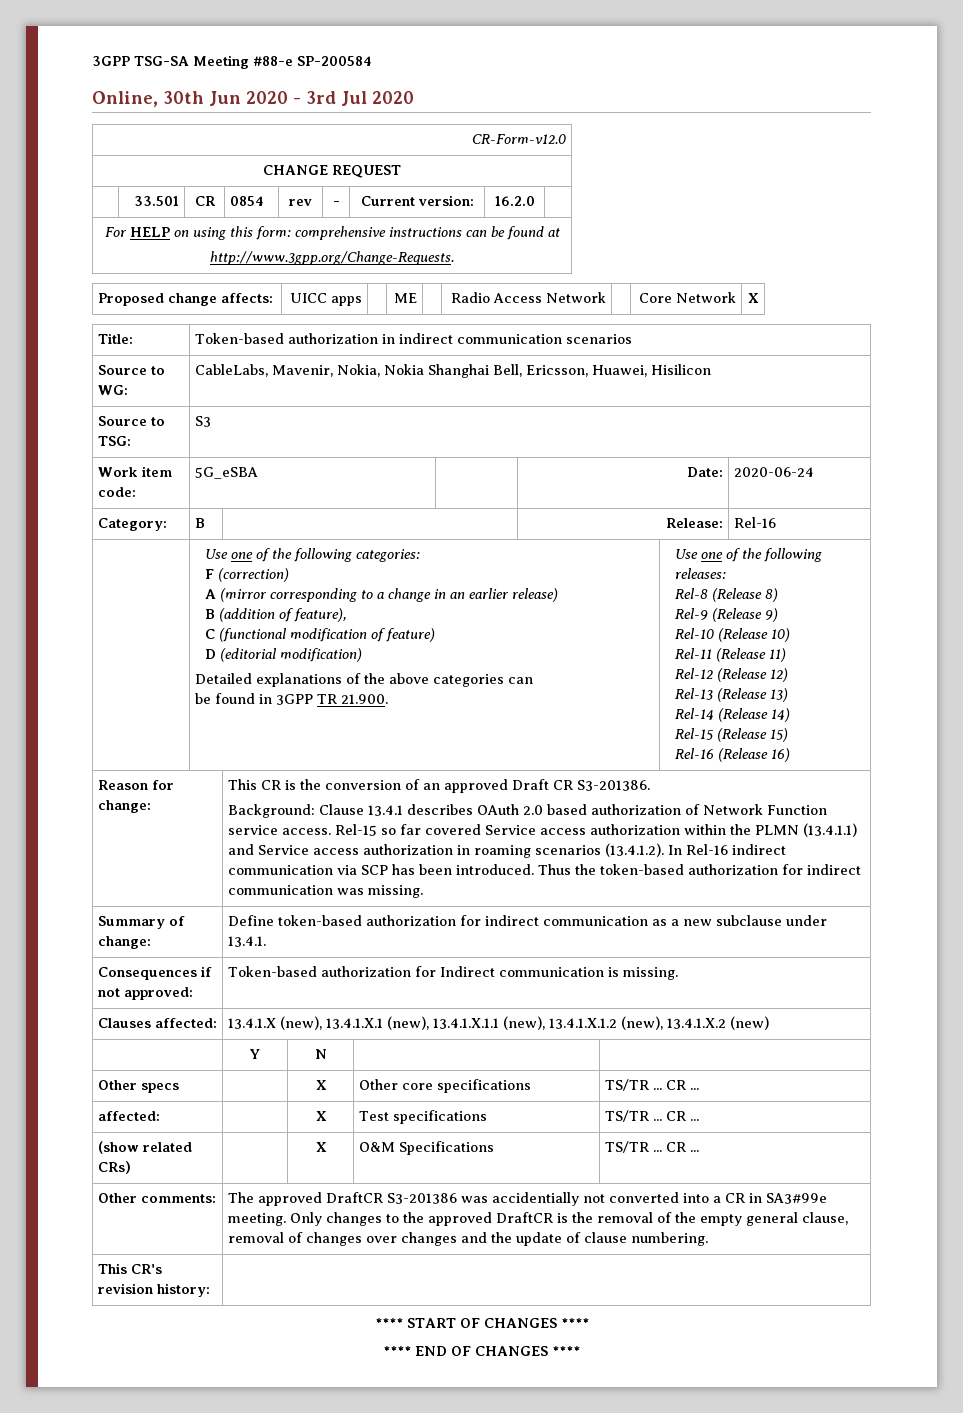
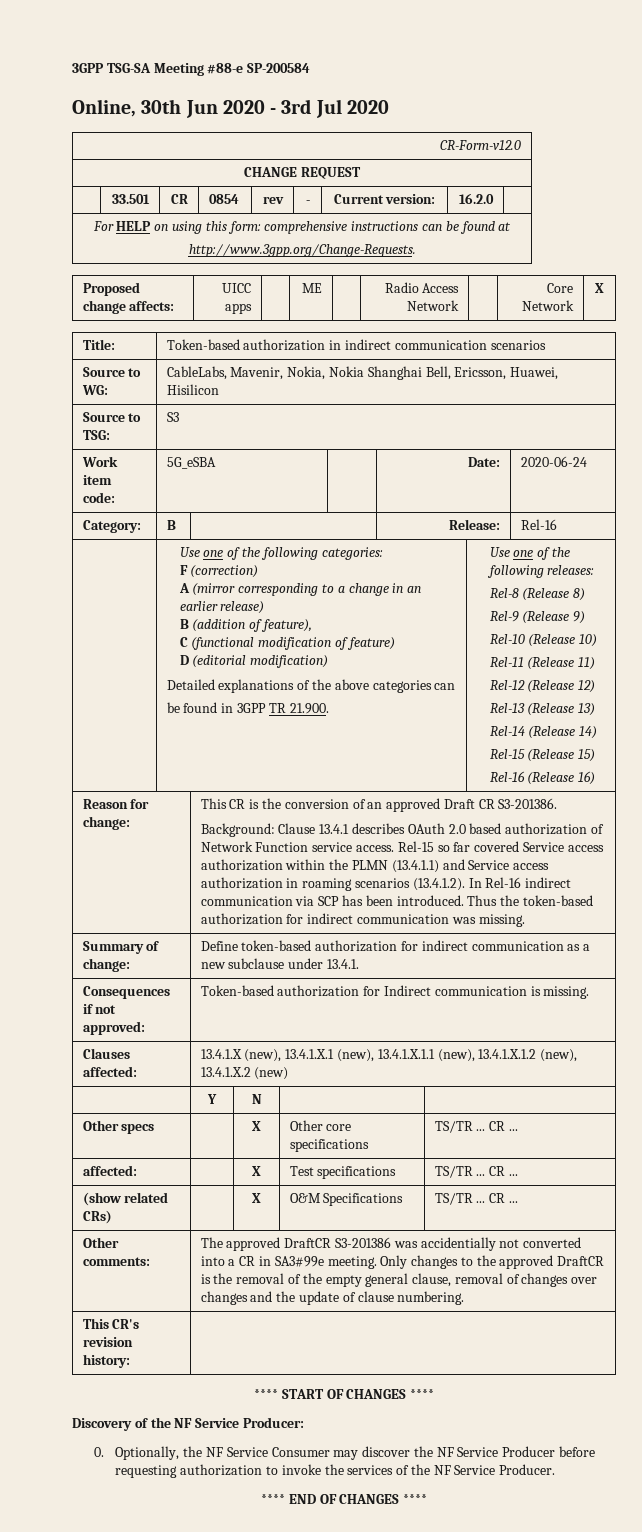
(589, 1323) none -> [72,1417,304,1431] [93,1446,595,1460] [115,1464,556,1478] // Discovery of the NF Service Producer: // 0. Optionally, the NF Service Consumer may discover the NF Service Producer before requesting authorization to invoke the services of the NF Service Producer.

